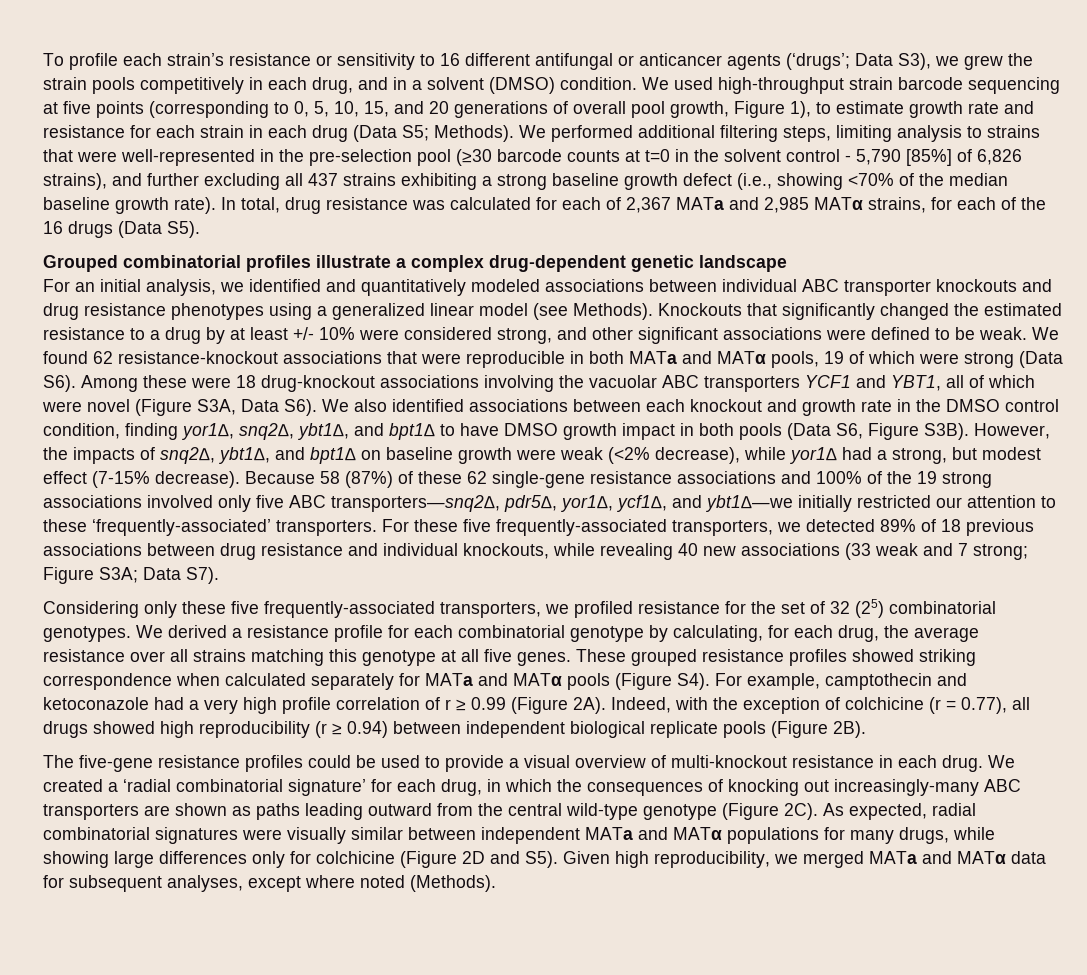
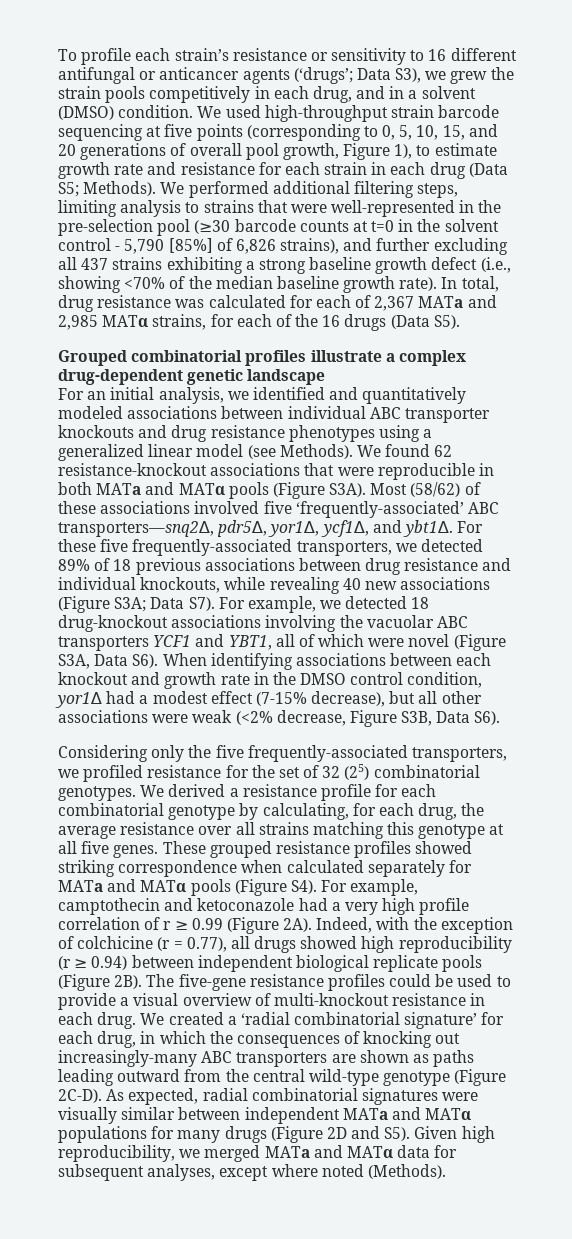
[658,303,1062,320] [43,327,1027,344] Knockouts that significantly changed the estimated resistance to a drug by at least +/- 10% were considered strong, and other significant associations were defined to be weak. -> (353, 451) none
[771,351,1063,368] [43,375,1035,392] [42,399,1059,416] [43,423,1050,440] [43,447,1041,464] [43,471,992,488] [43,495,284,512] pools, 19 of which were strong (Data S6). Among these were 18 drug-knockout associations involving the vacuolar ABC transporters YCF1 and YBT1, all of which were novel (Figure S3A, Data S6). We also identified associations between each knockout and growth rate in the DMSO control condition, finding yor1∆, snq2∆, ybt1∆, and bpt1∆ to have DMSO growth impact in both pools (Data S6, Figure S3B). However, the impacts of snq2∆, ybt1∆, and bpt1∆ on baseline growth were weak (<2% decrease), while yor1∆ had a strong, but modest effect (7-15% decrease). Because 58 (87%) of these 62 single-gene resistance associations and 100% of the 19 strong associations involved only five -> [228,482,481,499] [58,501,464,518] pools (Figure S3A). Most (58/62) of these associations involved five ‘frequently-associated’
[706,495,1056,512] [43,519,377,536] ybt1∆—we initially restricted our attention to these ‘frequently-associated’ transporters. -> [402,520,453,537] ybt1∆.
[845,543,1028,560] [43,567,219,584] (33 weak and 7 strong; Figure S3A; Data S7). -> [58,596,430,613] [58,615,468,632] [58,634,506,651] [58,653,492,670] [58,672,483,689] [55,691,482,708] [58,710,501,727] (Figure S3A; Data S7). For example, we detected 18 drug-knockout associations involving the vacuolar ABC transporters YCF1 and YBT1, all of which were novel (Figure S3A, Data S6). When identifying associations between each knockout and growth rate in the DMSO control condition, yor1∆ had a modest effect (7-15% decrease), but all other associations were weak (<2% decrease, Figure S3B, Data S6).
[182,601,226,614] these -> [188,745,212,758] the
(866, 729) // -> (143, 982) none
[784,803,818,820] 2C). -> [58,1089,102,1103] 2C-D).
[899,827,995,844] [43,851,395,868] drugs, while showing large differences only for colchicine -> [224,1126,267,1143] drugs

